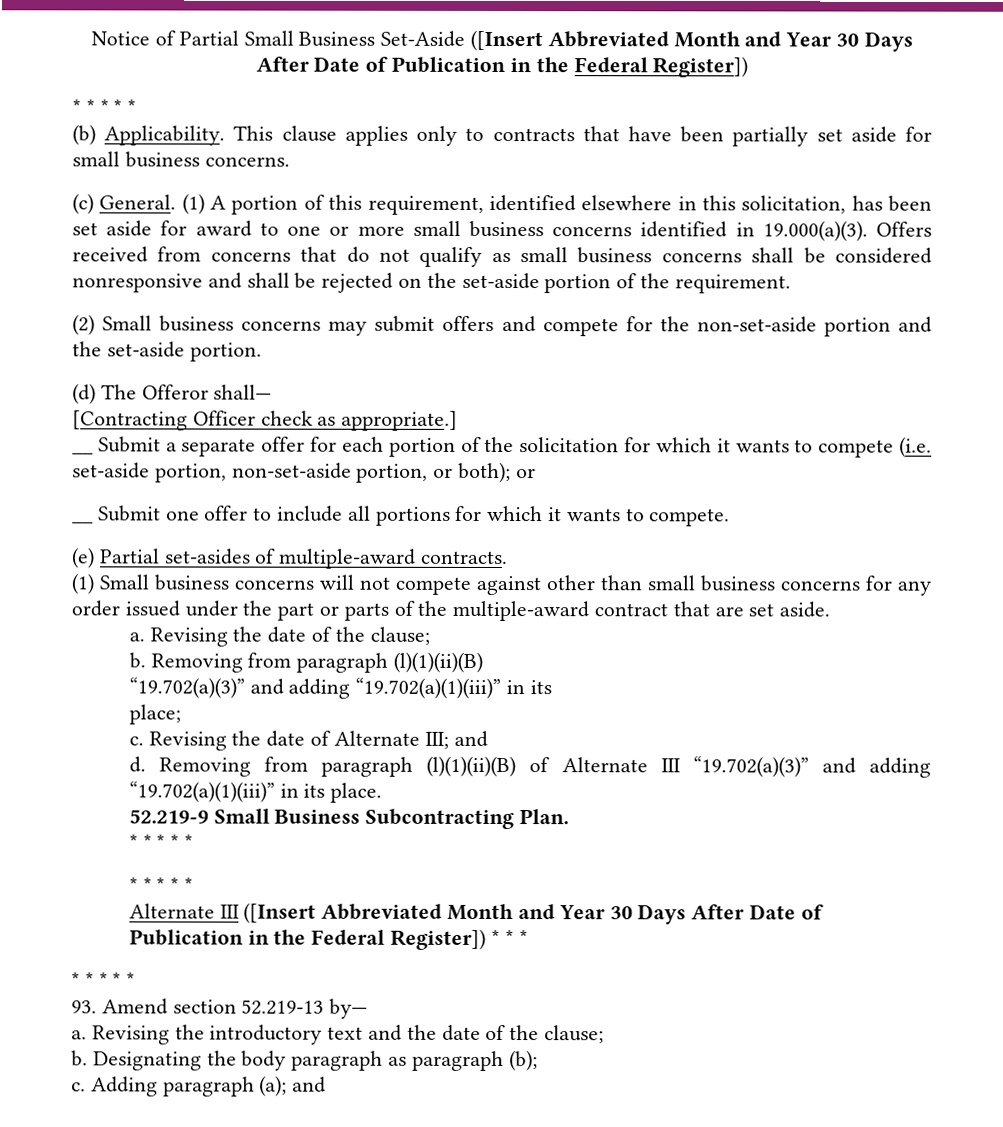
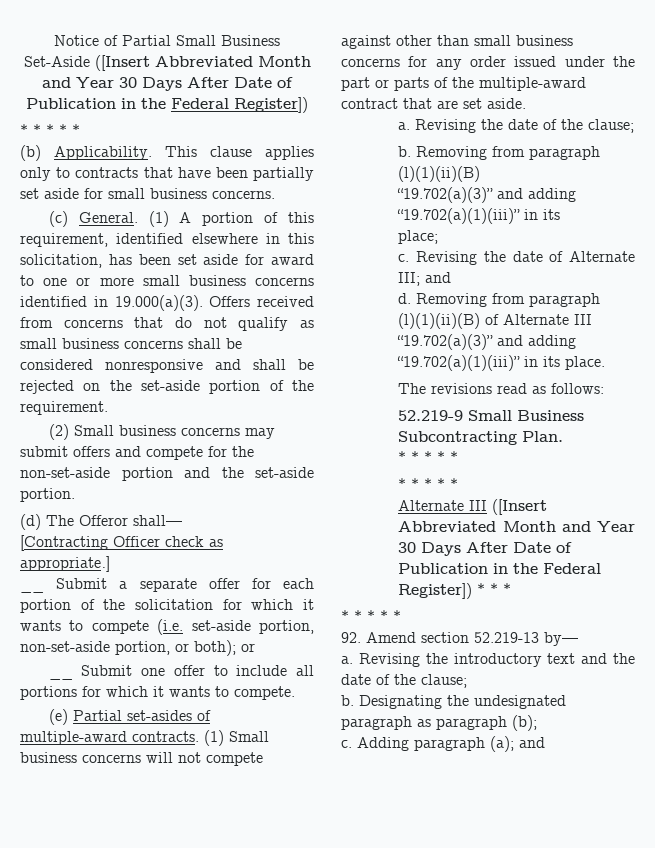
(509, 557) // -> (199, 736) none
(383, 792) none -> [398,383,605,394] // The revisions read as follows:
[71,1000,97,1014] 93. -> [341,632,361,643] 92.
[241,1050,287,1071] body -> [474,695,566,709] undesignated

